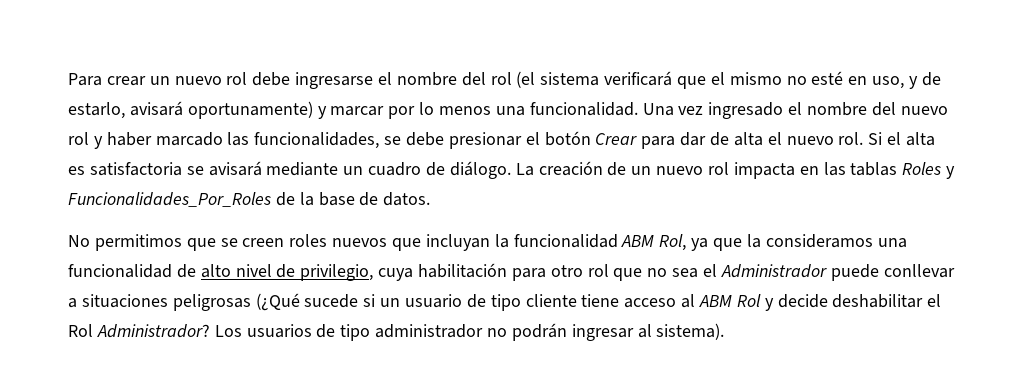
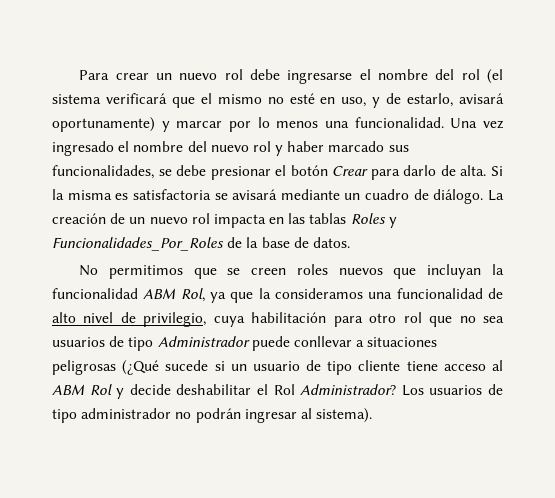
[227,132,250,146] las -> [388,145,409,152] sus
[680,132,936,146] dar de alta el nuevo rol. Si el alta -> [403,165,504,176] [52,189,112,200] darlo de alta. Si la misma
[703,264,718,277] el -> [52,336,154,351] usuarios de tipo

